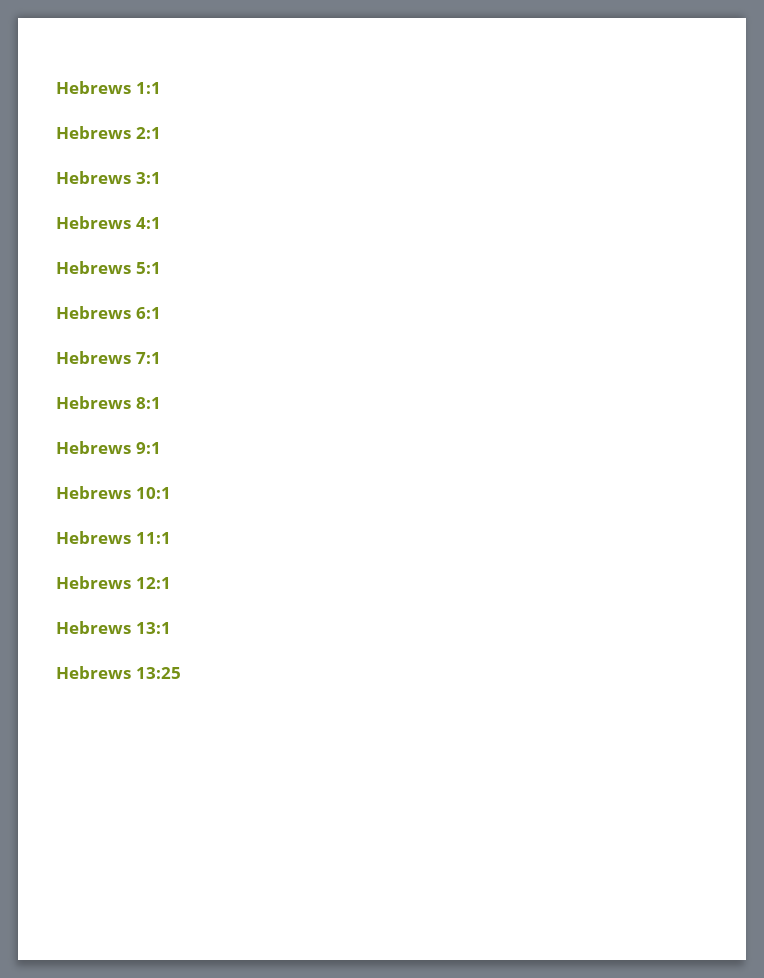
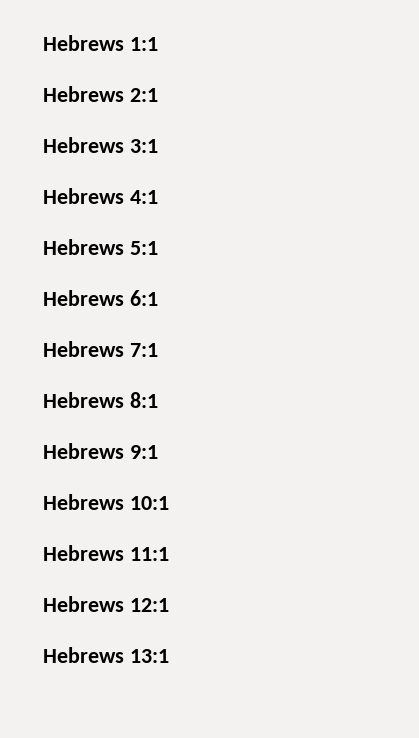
[56,666,181,679] // Hebrews 13:25 -> (169, 656) none

